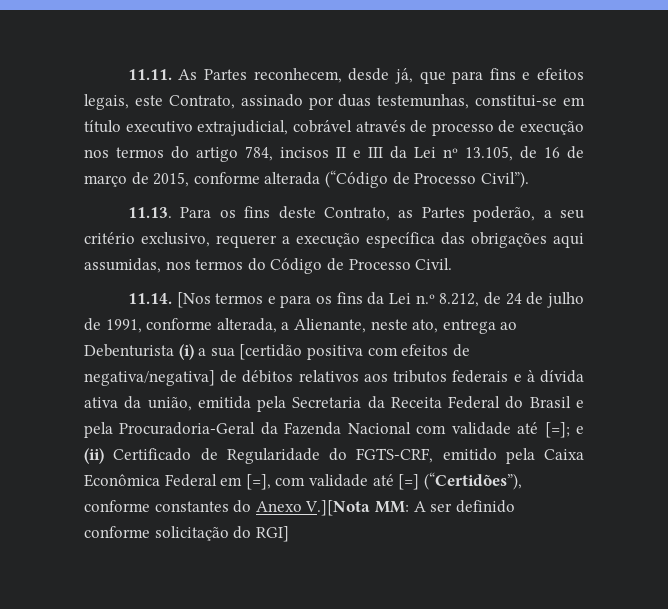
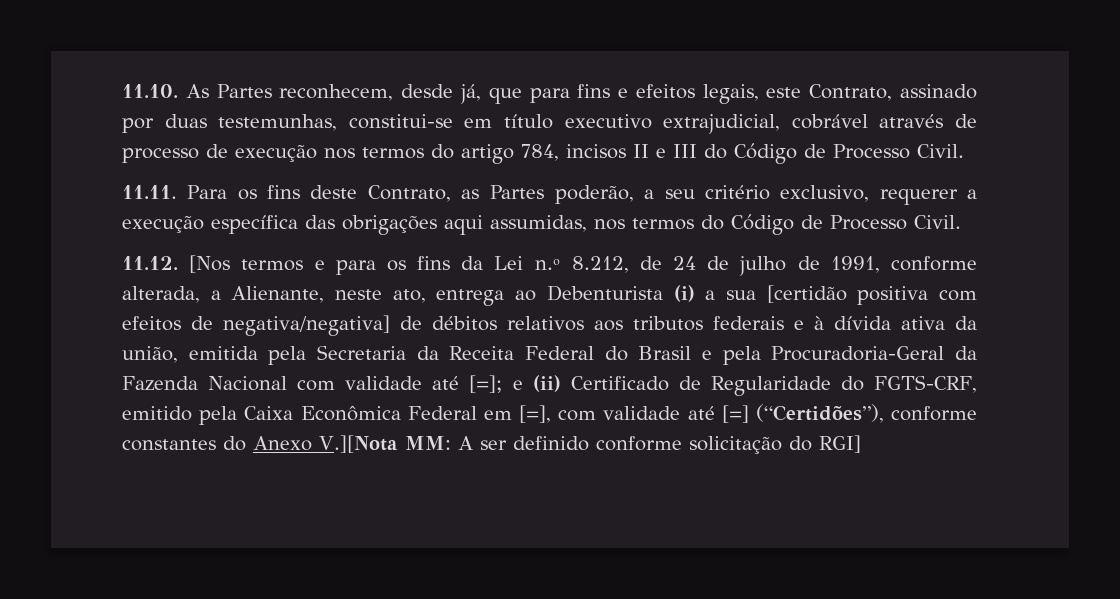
[127,69,172,80] 11.11. -> [122,84,178,98] 11.10.
[390,146,584,161] [84,170,529,188] [127,207,172,218] da Lei nº 13.105, de 16 de março de 2015, conforme alterada (“Código de Processo Civil”). // 11.13. -> [704,143,964,164] [122,185,177,199] do Código de Processo Civil. // 11.11.
[127,293,172,304] 11.14. -> [122,256,178,270] 11.12.

